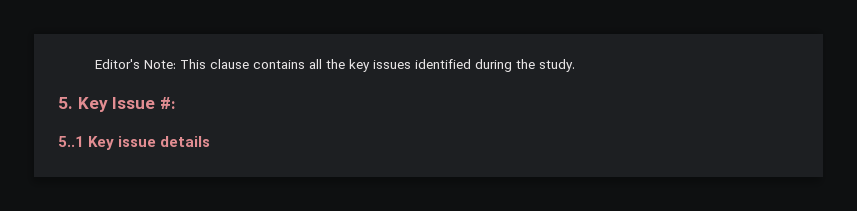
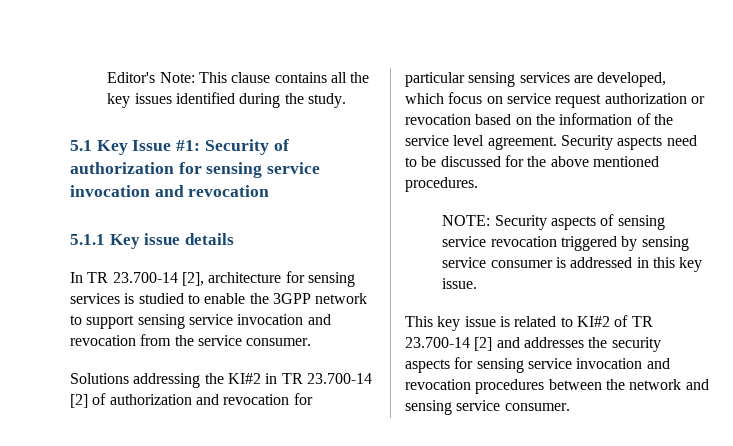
[58,97,73,109] 5. -> [70,140,92,151] 5.1
[159,97,176,109] [58,136,211,150] #: // 5..1 Key issue details -> [176,139,289,155] [70,162,321,178] [70,185,270,197] [70,233,234,249] [70,271,355,287] [70,293,368,304] [70,314,331,329] [70,334,312,346] [70,373,372,388] [70,393,313,408] [405,72,667,87] [405,92,705,108] [405,113,673,125] [405,135,697,150] [405,155,659,167] [405,177,478,192] [442,214,665,230] [442,236,689,251] [442,257,703,272] [442,278,478,289] [405,315,653,331] [405,337,661,352] [405,357,670,373] [405,379,709,394] [405,400,570,415] #1: Security of authorization for sensing service invocation and revocation // 5.1.1 Key issue details // In TR 23.700-14 [2], architecture for sensing services is studied to enable the 3GPP network to support sensing service invocation and revocation from the service consumer. // Solutions addressing the KI#2 in TR 23.700-14 [2] of authorization and revocation for particular sensing services are developed, which focus on service request authorization or revocation based on the information of the service level agreement. Security aspects need to be discussed for the above mentioned procedures. // NOTE: Security aspects of sensing service revocation triggered by sensing service consumer is addressed in this key issue. // This key issue is related to KI#2 of TR 23.700-14 [2] and addresses the security aspects for sensing service invocation and revocation procedures between the network and sensing service consumer.

